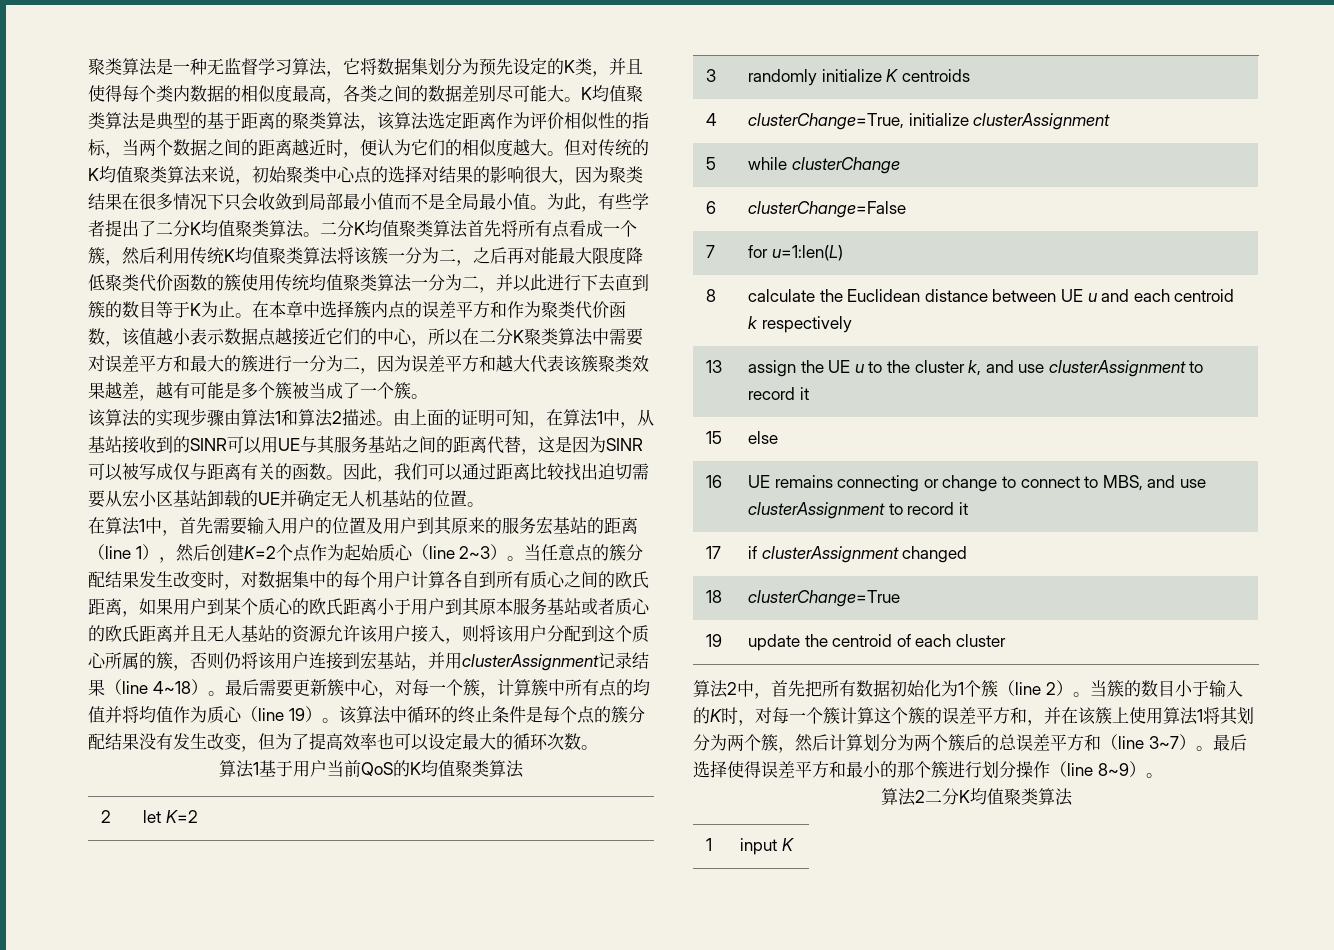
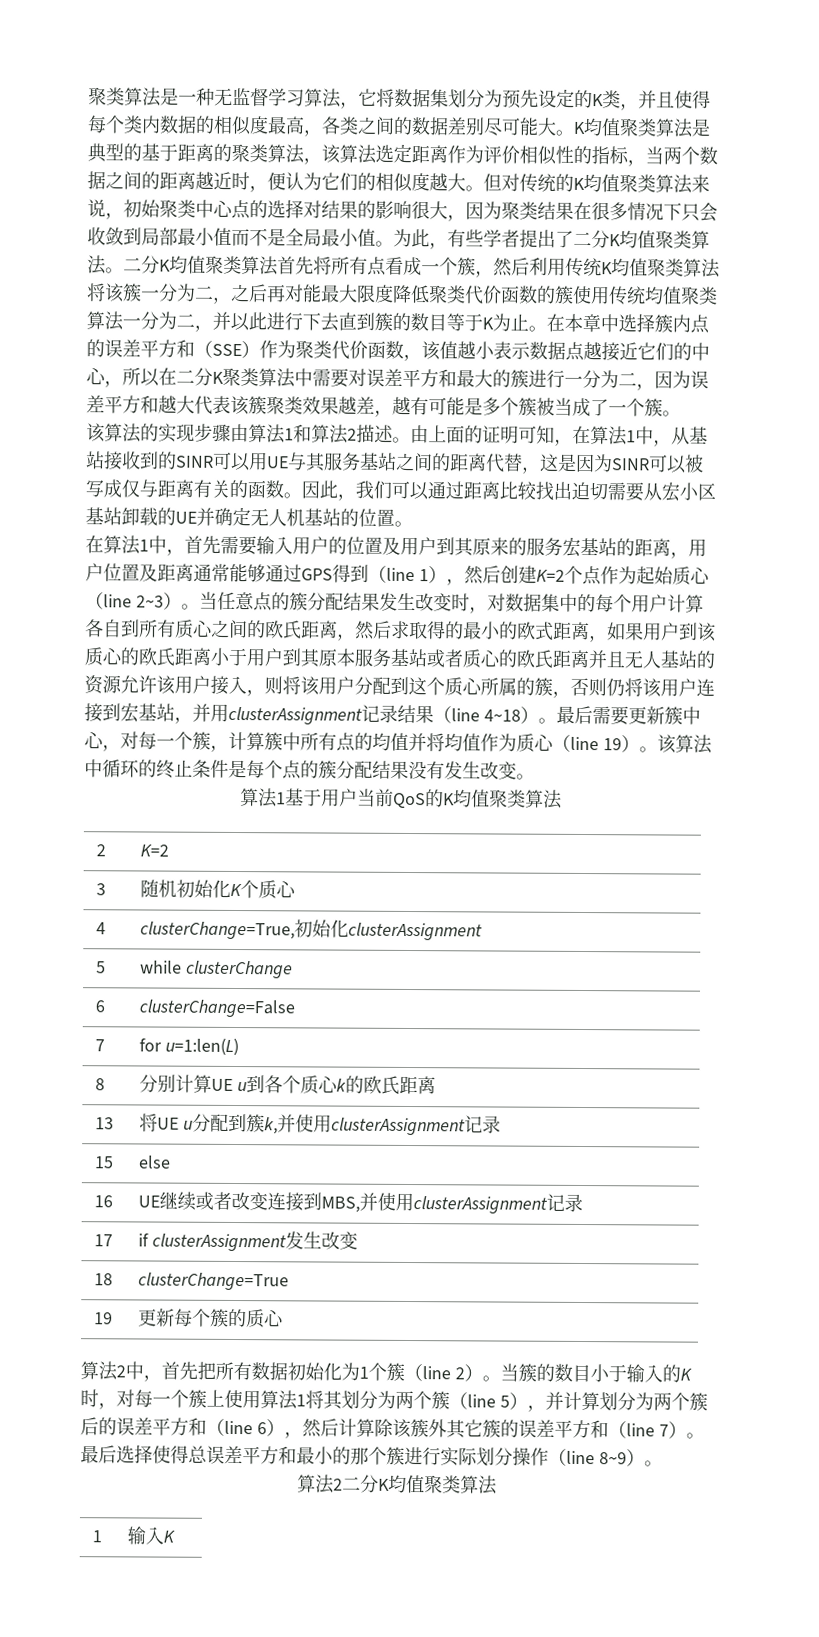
(507, 309) none -> [194,340,260,359] （SSE）
(638, 525) none -> [670,538,707,559] [85,563,369,583] ，用户位置及距离通常能够通过GPS得到
(139, 614) none -> [355,620,608,643] 然后求取得的最小的欧式距离，
[224,598,258,615] 某个 -> [697,622,717,642] 该
[241,733,581,752] ，但为了提高效率也可以设定最大的循环次数 -> (517, 770) none
[142,810,161,823] let -> (106, 850) none
[747,69,970,86] randomly initialize K centroids -> [139,879,296,900] 随机初始化K个质心
[908,113,969,126] initialize -> [293,919,349,938] 初始化
[747,289,1235,302] [747,316,852,333] [705,360,722,373] [747,360,1204,377] [747,387,809,400] [705,431,722,444] [747,431,778,444] [705,475,722,488] [747,475,1206,492] [747,502,968,519] calculate the Euclidean distance between UE u and each centroid k respectively // 13 | assign the UE u to the cluster k, and use clusterAssignment to record it // 15 | else // 16 | UE remains connecting or change to connect to MBS, and use clusterAssignment to record it -> [138,1074,436,1095] [94,1117,114,1130] [138,1113,501,1136] [93,1156,114,1169] [137,1155,171,1169] [93,1195,113,1208] [137,1191,583,1214] 分别计算UE u到各个质心k的欧氏距离 // 13 | 将UE u分配到簇k,并使用clusterAssignment记录 // 15 | else // 16 | UE继续或者改变连接到MBS,并使用clusterAssignment记录
[902,546,968,563] changed -> [284,1231,358,1250] 发生改变
[747,634,1006,651] update the centroid of each cluster -> [137,1308,284,1329] 更新每个簇的质心
[840,707,1112,726] 计算这个簇的误差平方和，并在该簇 -> (207, 1398) none
[778,734,829,753] ，然后 -> [449,1391,564,1412] （line 5），并
[999,734,1179,751] 总误差平方和（line 3~7 -> [116,1417,669,1439] 误差平方和（line 6），然后计算除该簇外其它簇的误差平方和（line 7
(761, 769) none -> [188,1445,208,1464] 总
(982, 769) none -> [440,1447,478,1467] 实际
[739,838,777,855] input -> [126,1526,164,1545] 输入

